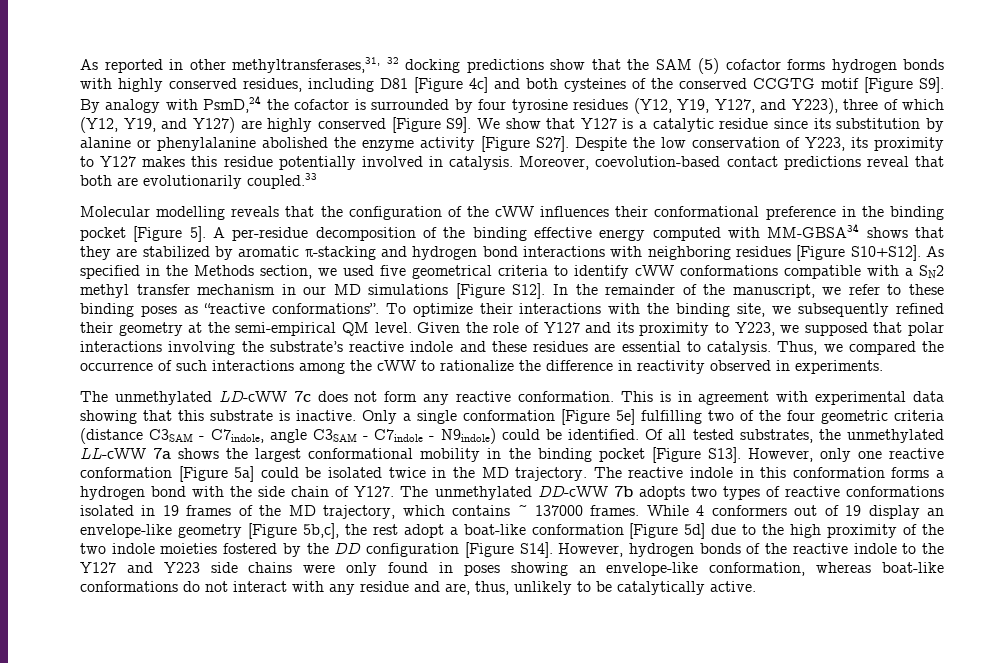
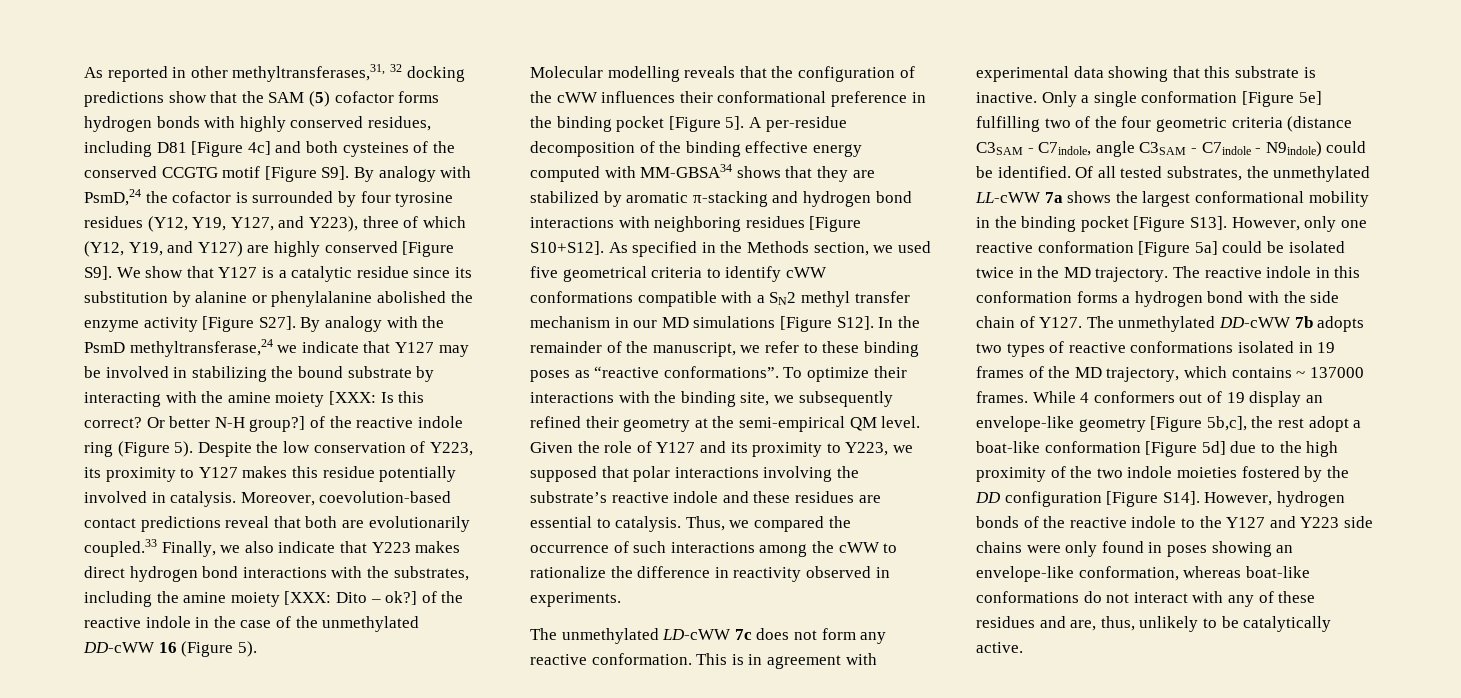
(569, 144) none -> [300,316,445,332] [84,339,469,357] [84,366,435,382] [84,391,425,407] [84,416,463,432] [84,441,194,457] By analogy with the PsmD methyltransferase,24 we indicate that Y127 may be involved in stabilizing the bound substrate by interacting with the amine moiety [XXX: Is this correct? Or better N-H group?] of the reactive indole ring (Figure 5).
(317, 181) none -> [161,541,461,557] [84,566,469,582] [84,591,464,607] [84,616,420,632] [83,641,257,657] Finally, we also indicate that Y223 makes direct hydrogen bond interactions with the substrates, including the amine moiety [XXX: Dito – ok?] of the reactive indole in the case of the unmethylated DD-cWW 16 (Figure 5).
[360,581,409,592] residue -> [1258,591,1316,603] [976,616,1035,628] of these residues

